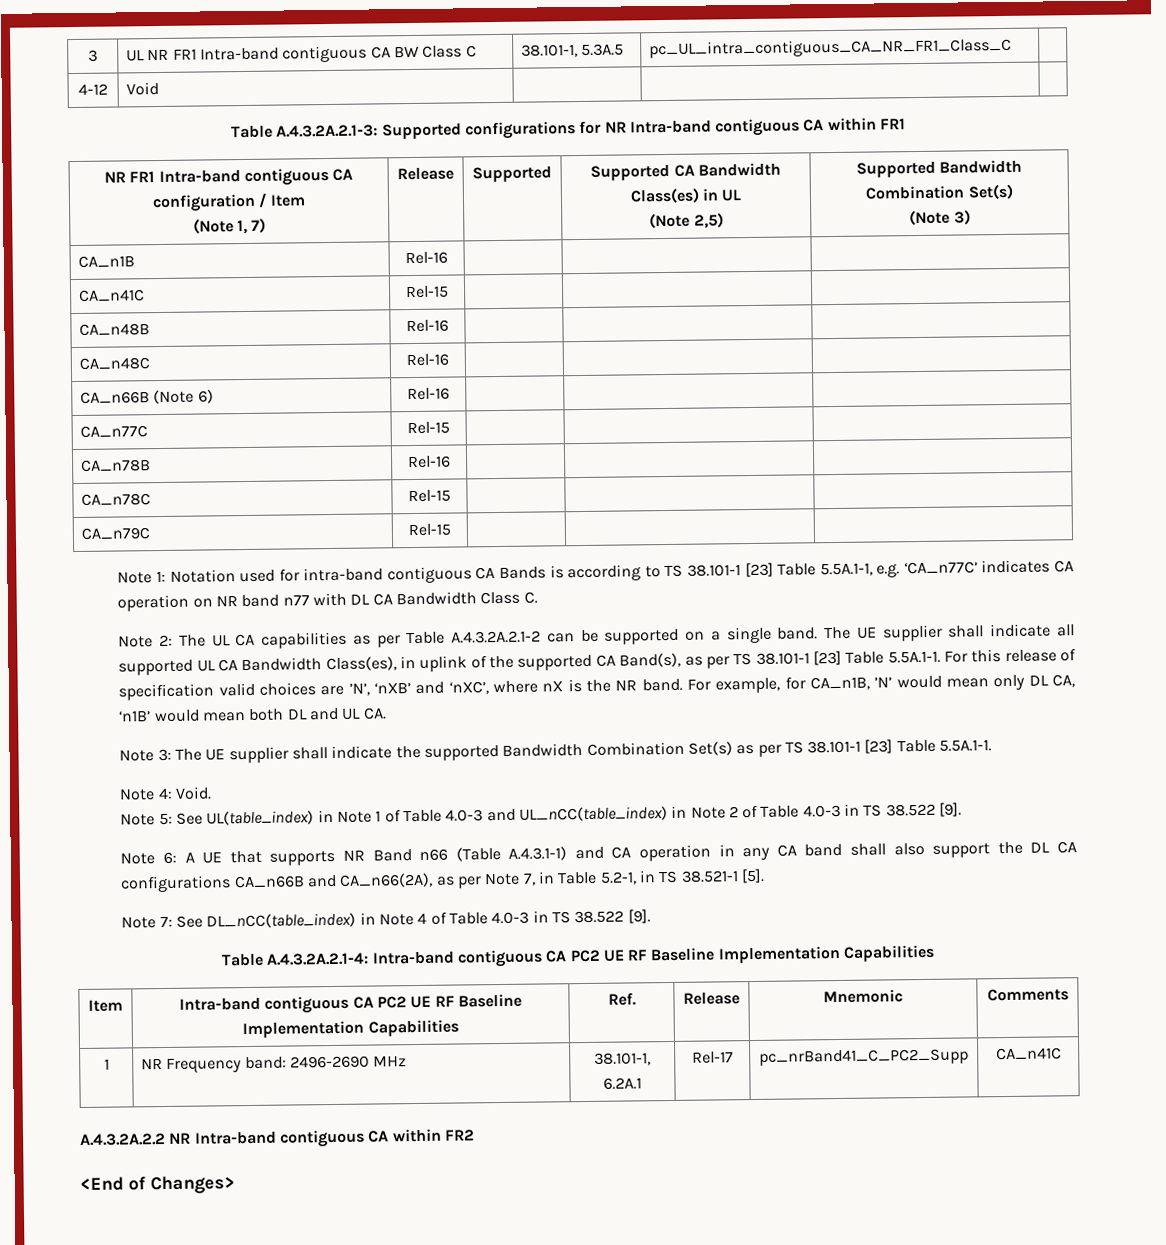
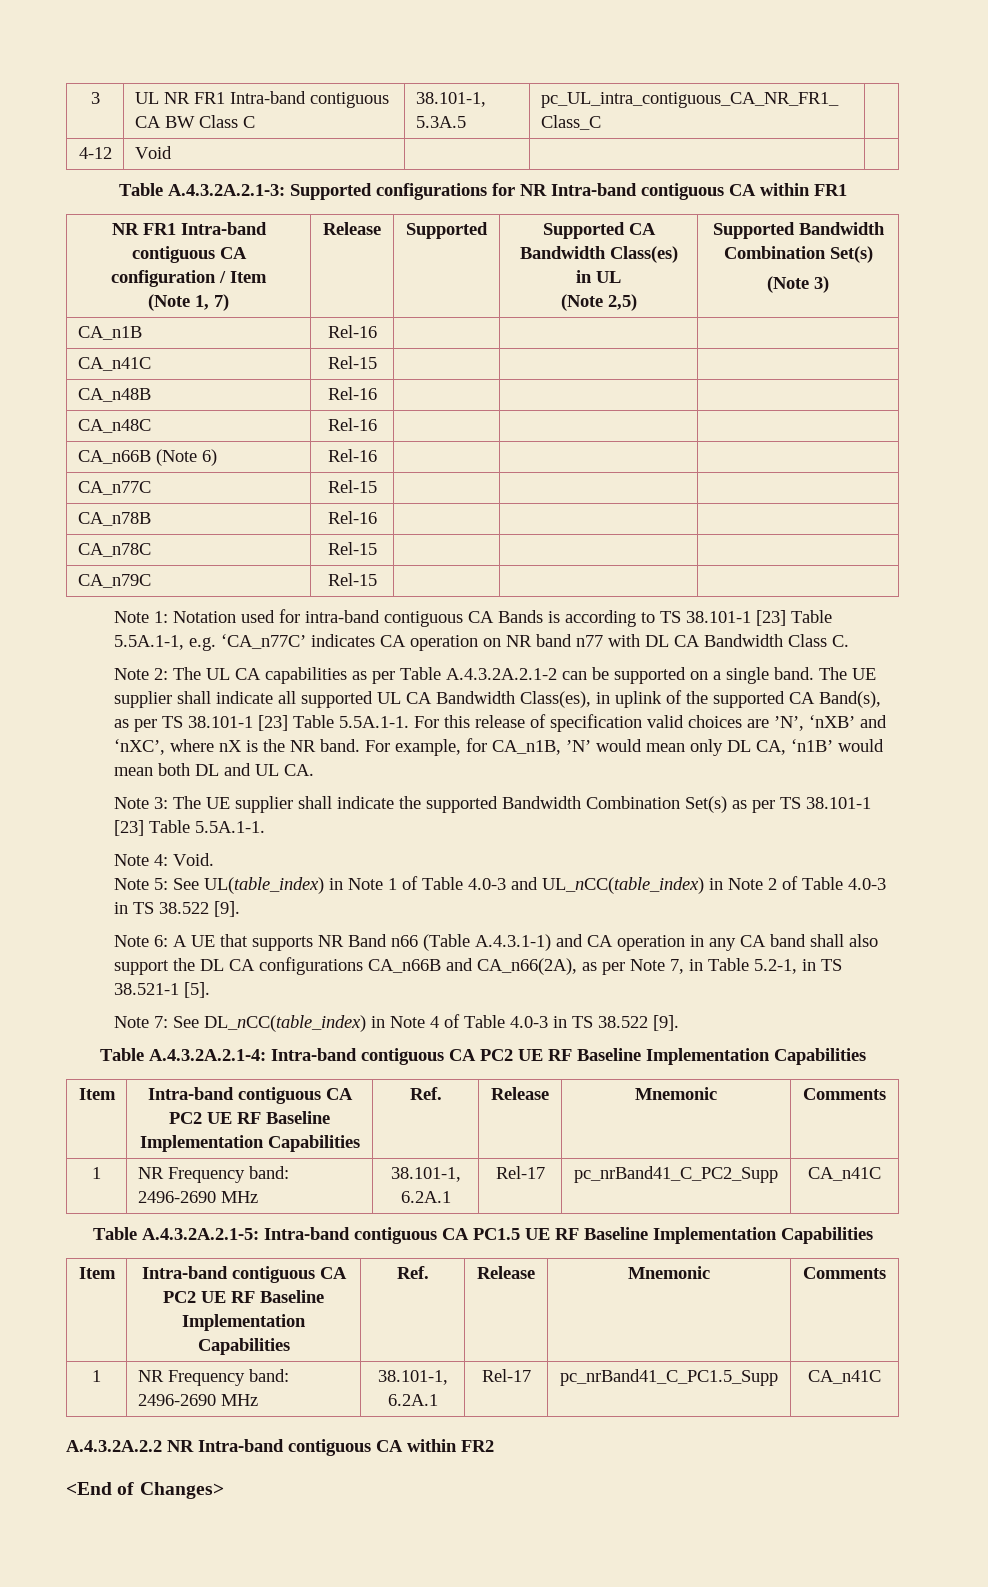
(1062, 1054) none -> [92,1227,873,1244] [78,1267,116,1279] [141,1266,347,1283] [163,1290,324,1303] [182,1314,306,1331] [197,1338,290,1355] [396,1266,429,1279] [477,1266,535,1279] [628,1266,710,1279] [803,1267,886,1279] [92,1370,101,1382] [137,1369,289,1386] [137,1394,258,1406] [377,1370,448,1385] [387,1394,438,1406] [481,1369,531,1382] [560,1369,778,1386] [808,1370,881,1384] // Table A.4.3.2A.2.1-5: Intra-band contiguous CA PC1.5 UE RF Baseline Implementation Capabilities // Item | Intra-band contiguous CA PC2 UE RF Baseline Implementation Capabilities | Ref. | Release | Mnemonic | Comments // 1 | NR Frequency band: 2496-2690 MHz | 38.101-1, 6.2A.1 | Rel-17 | pc_nrBand41_C_PC1.5_Supp | CA_n41C

